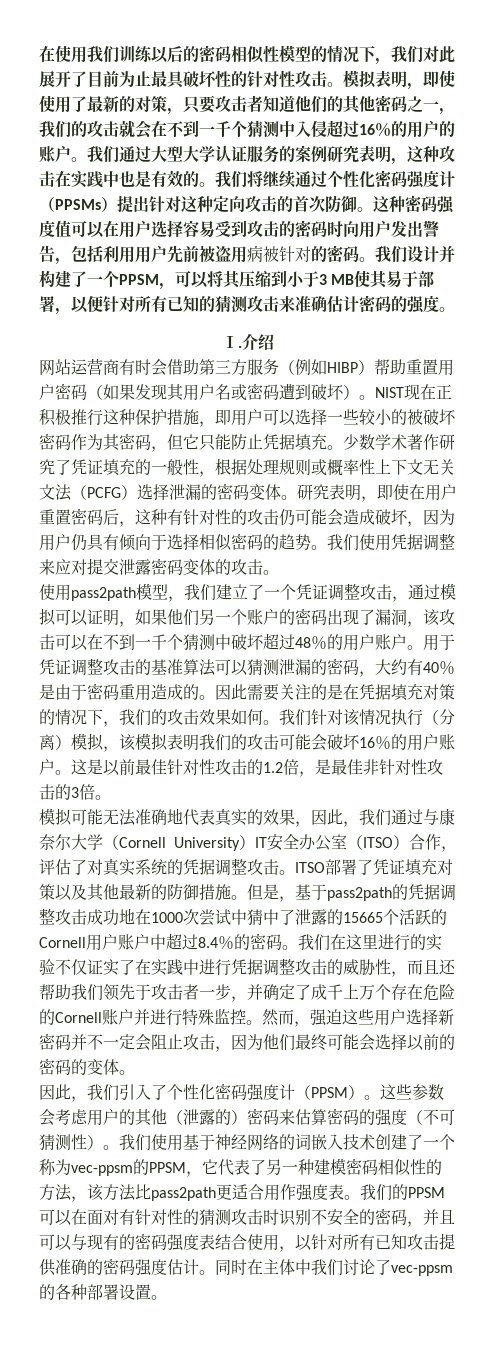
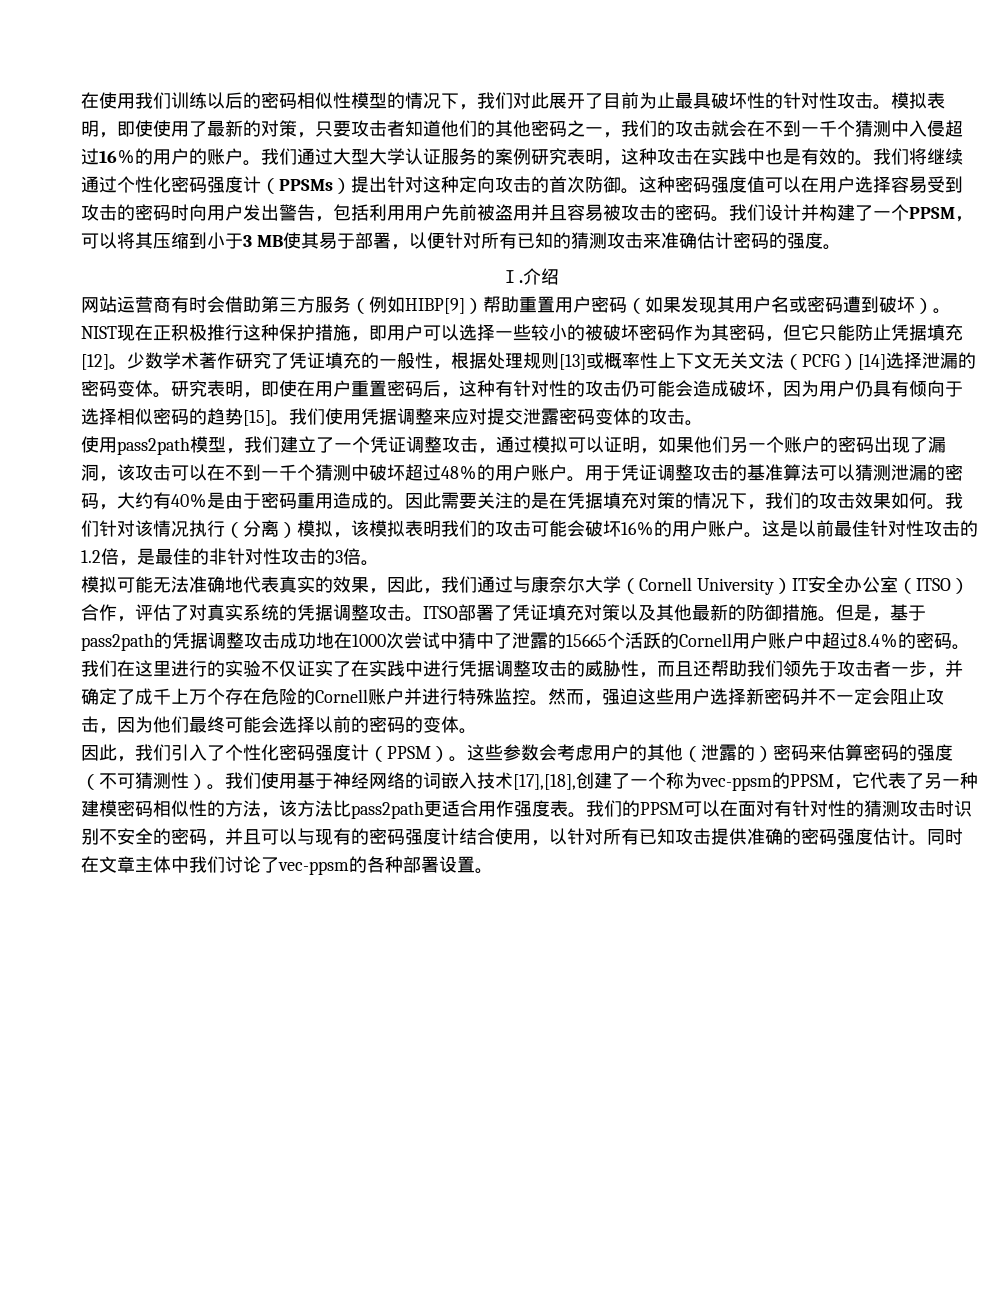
[247,245,311,263] 病被针对 -> [531,204,657,221] 并且容易被攻击
[327,362,358,373] HIBP -> [405,298,465,314] HIBP[9]
(327, 442) none -> [81,354,109,370] [12]
(311, 467) none -> [559,354,586,370] [13]
(137, 492) none -> [858,354,886,370] [14]
(311, 542) none -> [243,410,271,426] [15]
(363, 767) none -> [191,548,209,565] 的
(375, 1142) none -> [513,774,576,790] [17],[18],
[199,1234,215,1250] 表 -> [441,828,459,845] 计
(263, 1267) none -> [99,856,135,873] 文章

